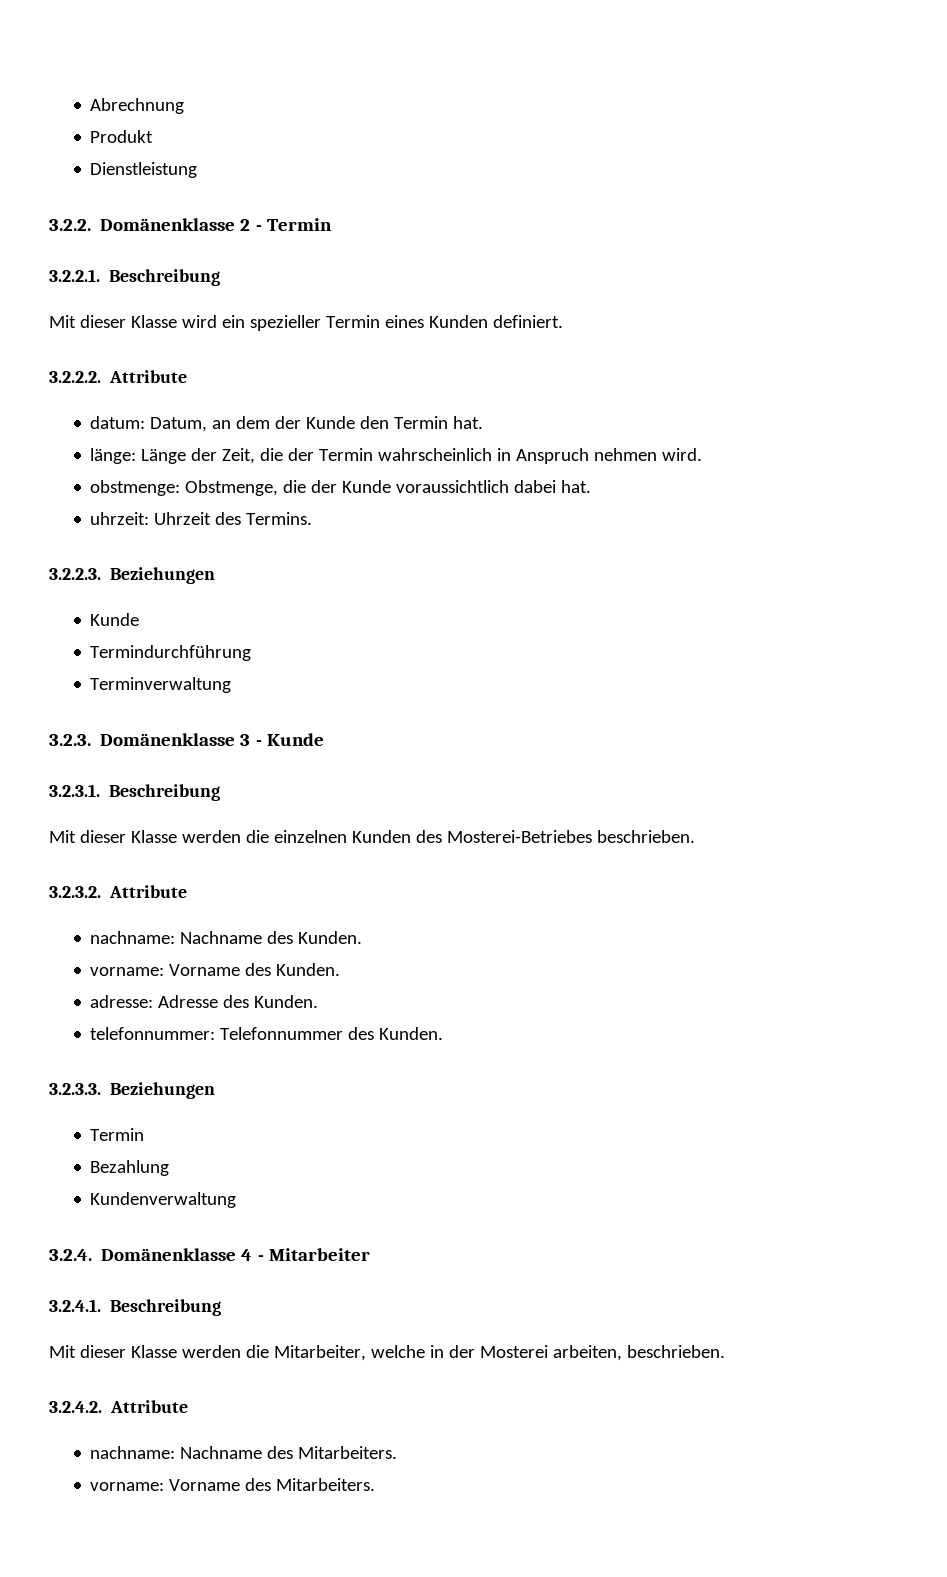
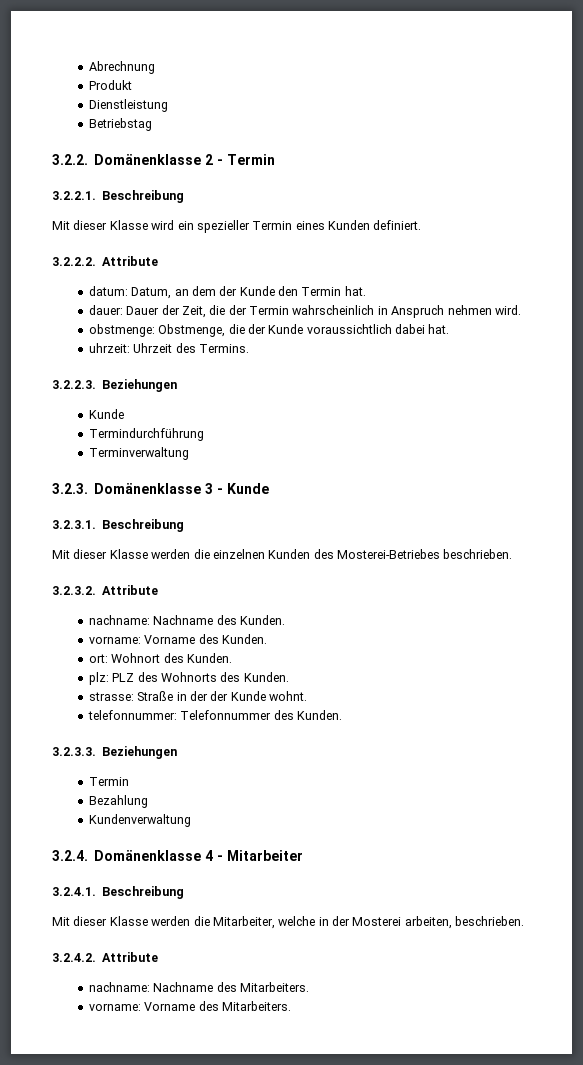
(198, 170) none -> [88,118,152,131] // Betriebstag
[90,448,187,464] länge: Länge -> [88,305,160,315] dauer: Dauer
[90,995,319,1008] adresse: Adresse des Kunden. -> [88,653,232,663] [88,672,289,685] [88,691,308,701] ort: Wohnort des Kunden. // plz: PLZ des Wohnorts des Kunden. // strasse: Straße in der der Kunde wohnt.

